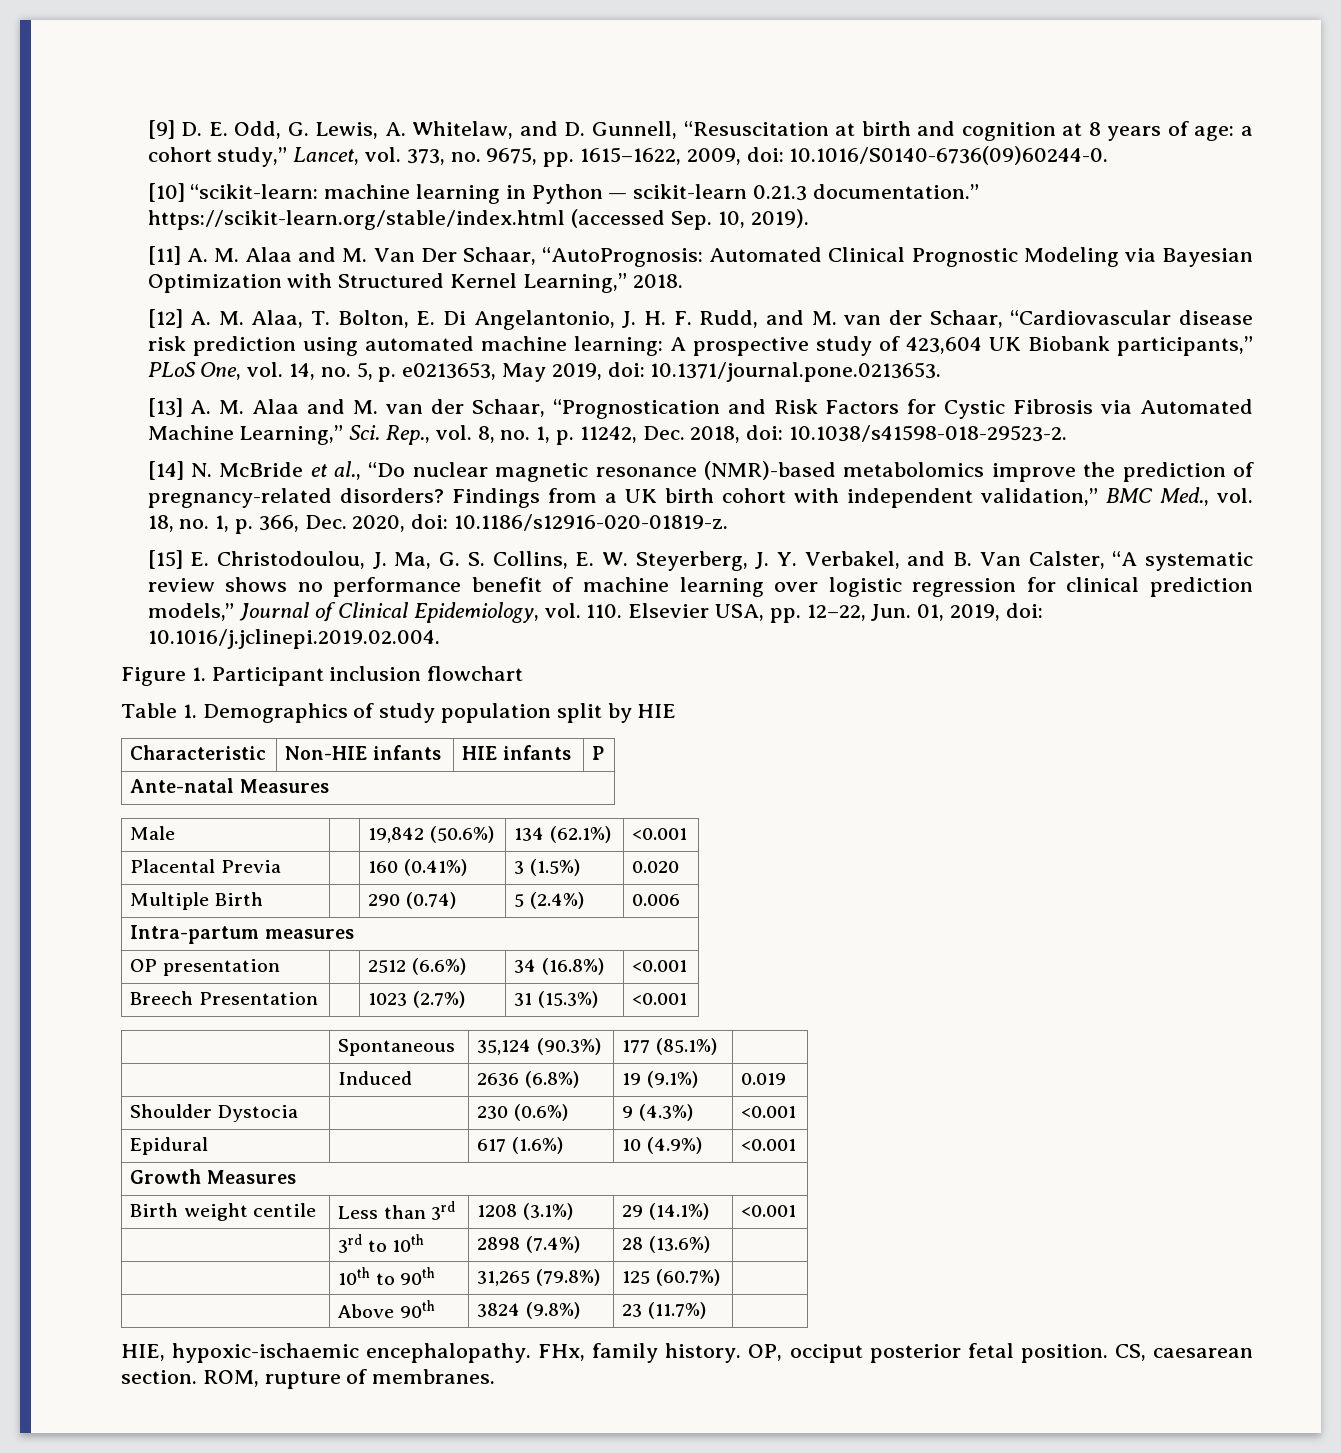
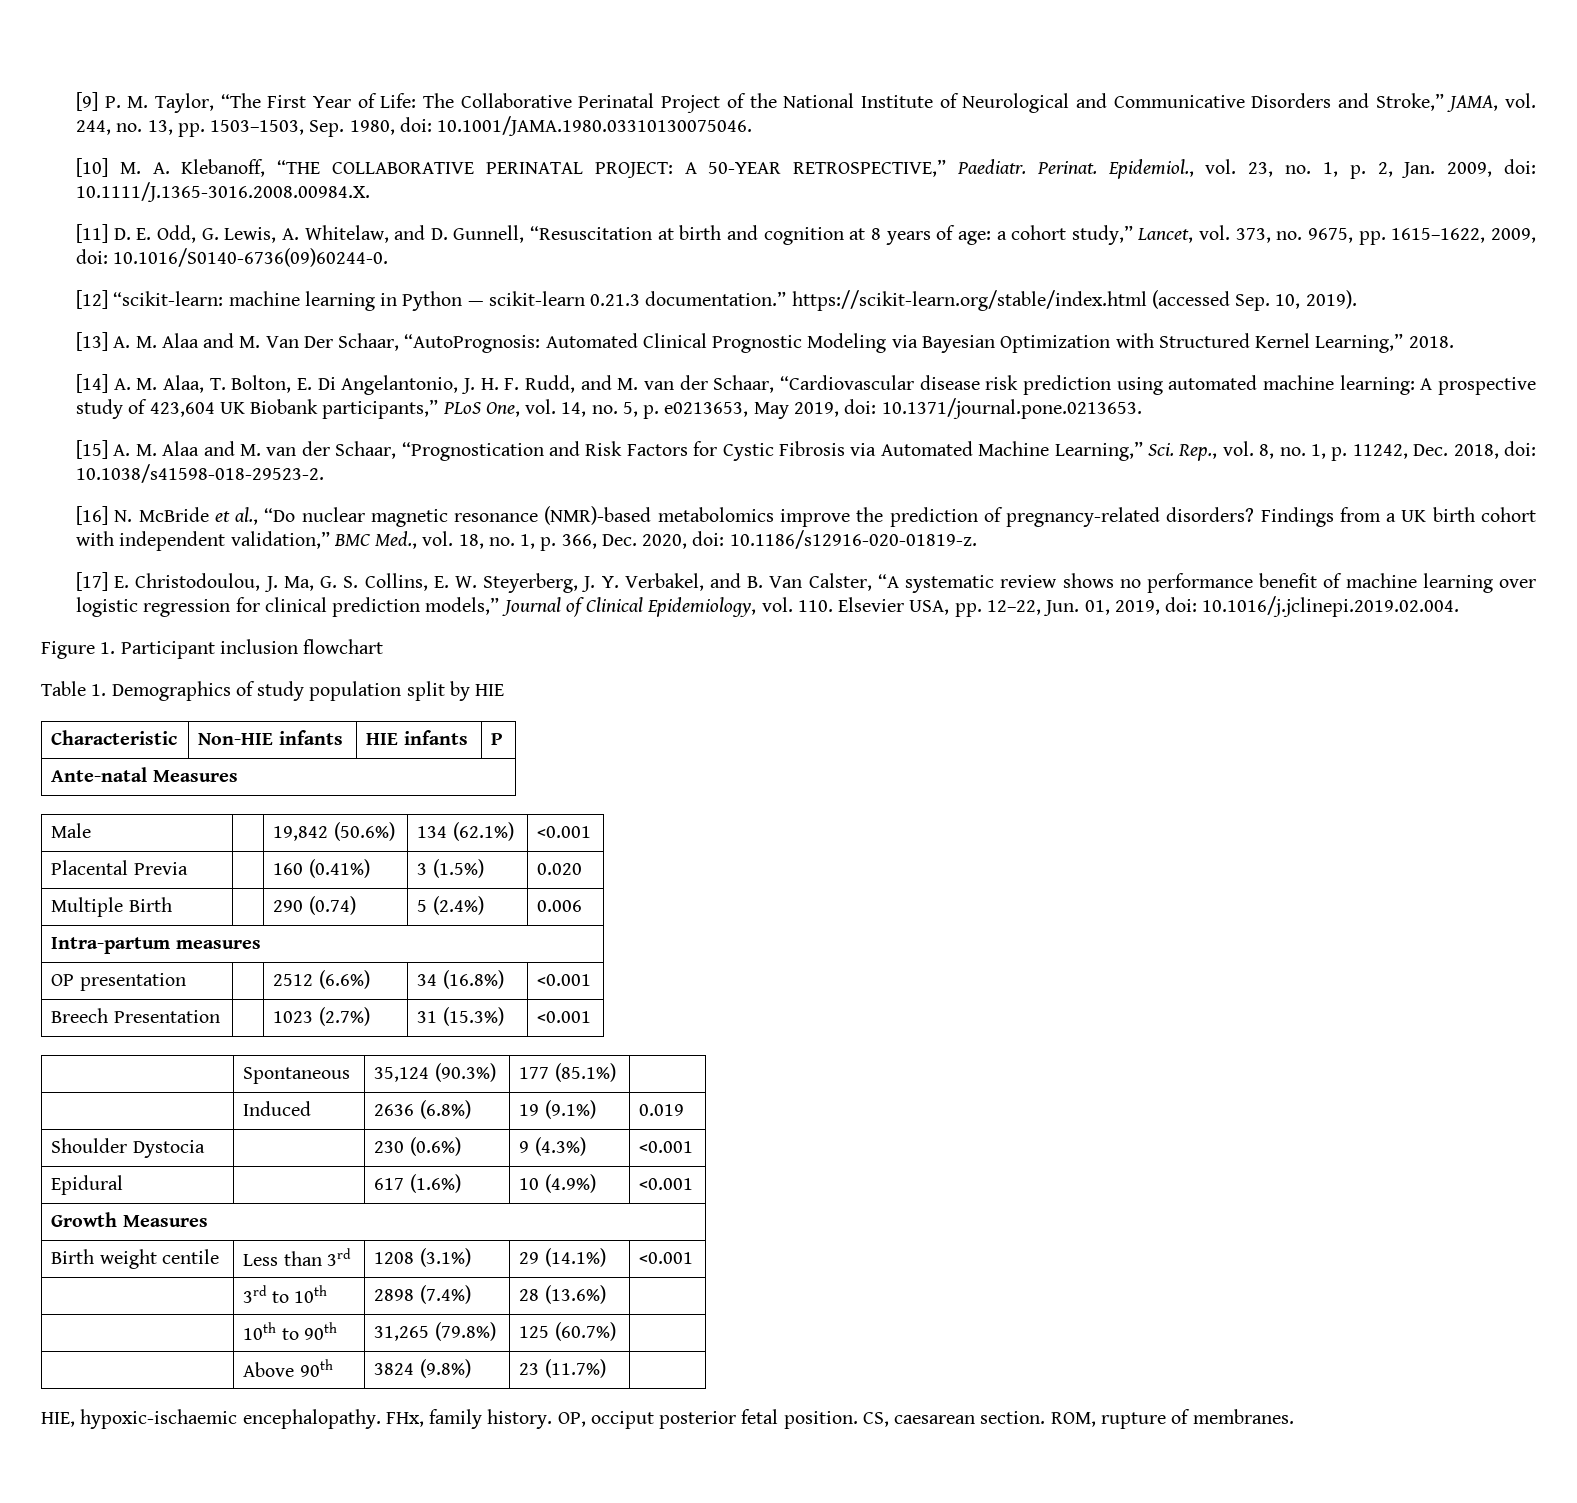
(175, 129) none -> [104,93,1537,113] [76,116,753,137] [76,158,1537,179] [76,182,371,202] [76,224,109,243] P. M. Taylor, “The First Year of Life: The Collaborative Perinatal Project of the National Institute of Neurological and Communicative Disorders and Stroke,” JAMA, vol. 244, no. 13, pp. 1503–1503, Sep. 1980, doi: 10.1001/JAMA.1980.03310130075046. // [10] M. A. Klebanoff, “THE COLLABORATIVE PERINATAL PROJECT: A 50-YEAR RETROSPECTIVE,” Paediatr. Perinat. Epidemiol., vol. 23, no. 1, p. 2, Jan. 2009, doi: 10.1111/J.1365-3016.2008.00984.X. // [11]
[147,183,185,202] [10] -> [76,290,109,309] [12]
[147,246,181,265] [11] -> [76,332,109,351] [13]
[147,309,183,328] [12] -> [76,374,109,393] [14]
[147,398,183,417] [13] -> [76,440,109,459] [15]
[147,461,184,480] [14] -> [76,506,109,525] [16]
[147,550,183,569] [15] -> [76,572,109,591] [17]

